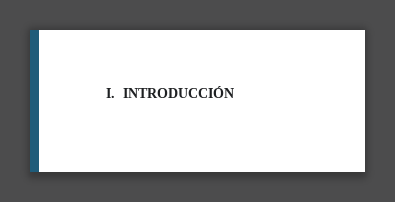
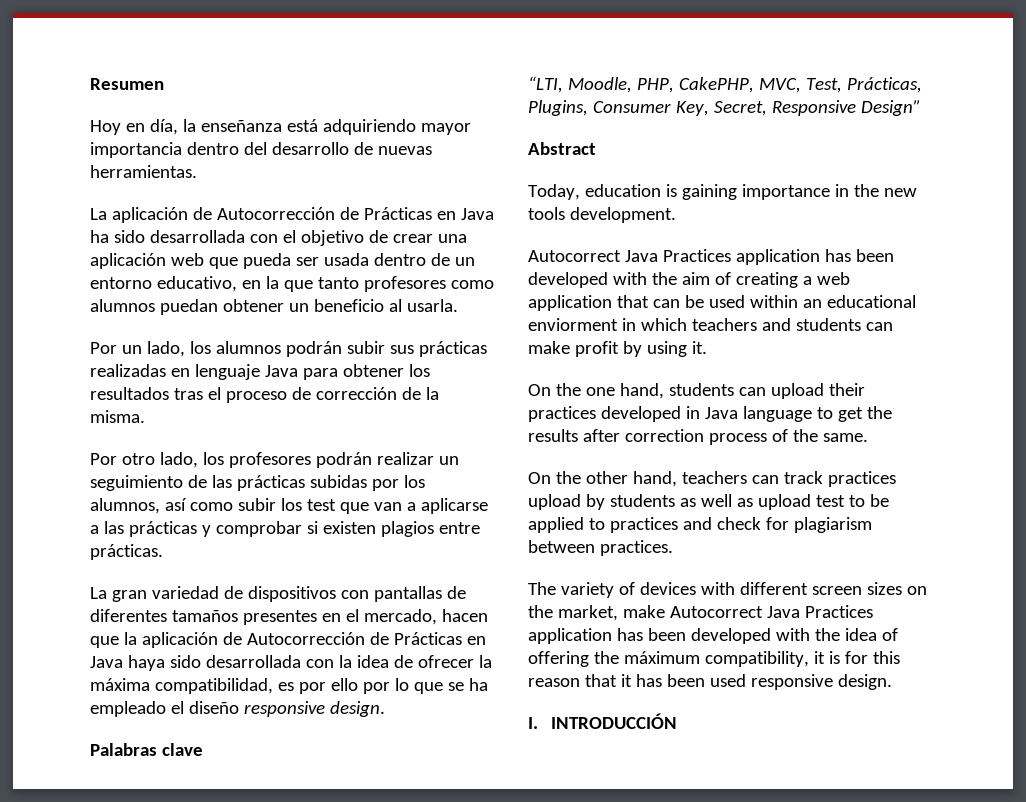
(106, 93) none -> [90,78,164,90] [90,119,471,135] [90,142,432,158] [90,165,197,178] [90,207,494,223] [90,230,467,246] [90,253,475,269] [90,276,494,292] [90,299,458,315] [90,341,487,357] [90,364,430,380] [90,387,439,403] [90,410,145,423] [90,452,459,468] [90,475,425,491] [90,498,488,514] [90,521,480,537] [90,544,163,560] [90,586,466,602] [90,609,488,625] [90,632,486,648] [90,655,492,671] [90,678,488,694] [90,701,385,717] [90,743,203,756] [528,76,922,93] [528,100,921,116] [528,142,596,155] [528,184,917,200] [528,207,676,223] [528,249,894,265] [528,272,850,288] [528,295,916,311] [528,318,893,331] [528,341,707,357] [528,383,865,399] [528,406,892,422] [528,429,868,445] [528,471,896,487] [528,494,889,510] [528,517,872,533] [528,540,673,556] [528,582,927,598] [528,605,873,621] [528,628,898,644] [528,651,900,667] [528,674,892,690] Resumen // Hoy en día, la enseñanza está adquiriendo mayor importancia dentro del desarrollo de nuevas herramientas. // La aplicación de Autocorrección de Prácticas en Java ha sido desarrollada con el objetivo de crear una aplicación web que pueda ser usada dentro de un entorno educativo, en la que tanto profesores como alumnos puedan obtener un beneficio al usarla. // Por un lado, los alumnos podrán subir sus prácticas realizadas en lenguaje Java para obtener los resultados tras el proceso de corrección de la misma. // Por otro lado, los profesores podrán realizar un seguimiento de las prácticas subidas por los alumnos, así como subir los test que van a aplicarse a las prácticas y comprobar si existen plagios entre prácticas. // La gran variedad de dispositivos con pantallas de diferentes tamaños presentes en el mercado, hacen que la aplicación de Autocorrección de Prácticas en Java haya sido desarrollada con la idea de ofrecer la máxima compatibilidad, es por ello por lo que se ha empleado el diseño responsive design. // Palabras clave // “LTI, Moodle, PHP, CakePHP, MVC, Test, Prácticas, Plugins, Consumer Key, Secret, Responsive Design” // Abstract // Today, education is gaining importance in the new tools development. // Autocorrect Java Practices application has been developed with the aim of creating a web application that can be used within an educational enviorment in which teachers and students can make profit by using it. // On the one hand, students can upload their practices developed in Java language to get the results after correction process of the same. // On the other hand, teachers can track practices upload by students as well as upload test to be applied to practices and check for plagiarism between practices. // The variety of devices with different screen sizes on the market, make Autocorrect Java Practices application has been developed with the idea of offering the máximum compatibility, it is for this reason that it has been used responsive design. //

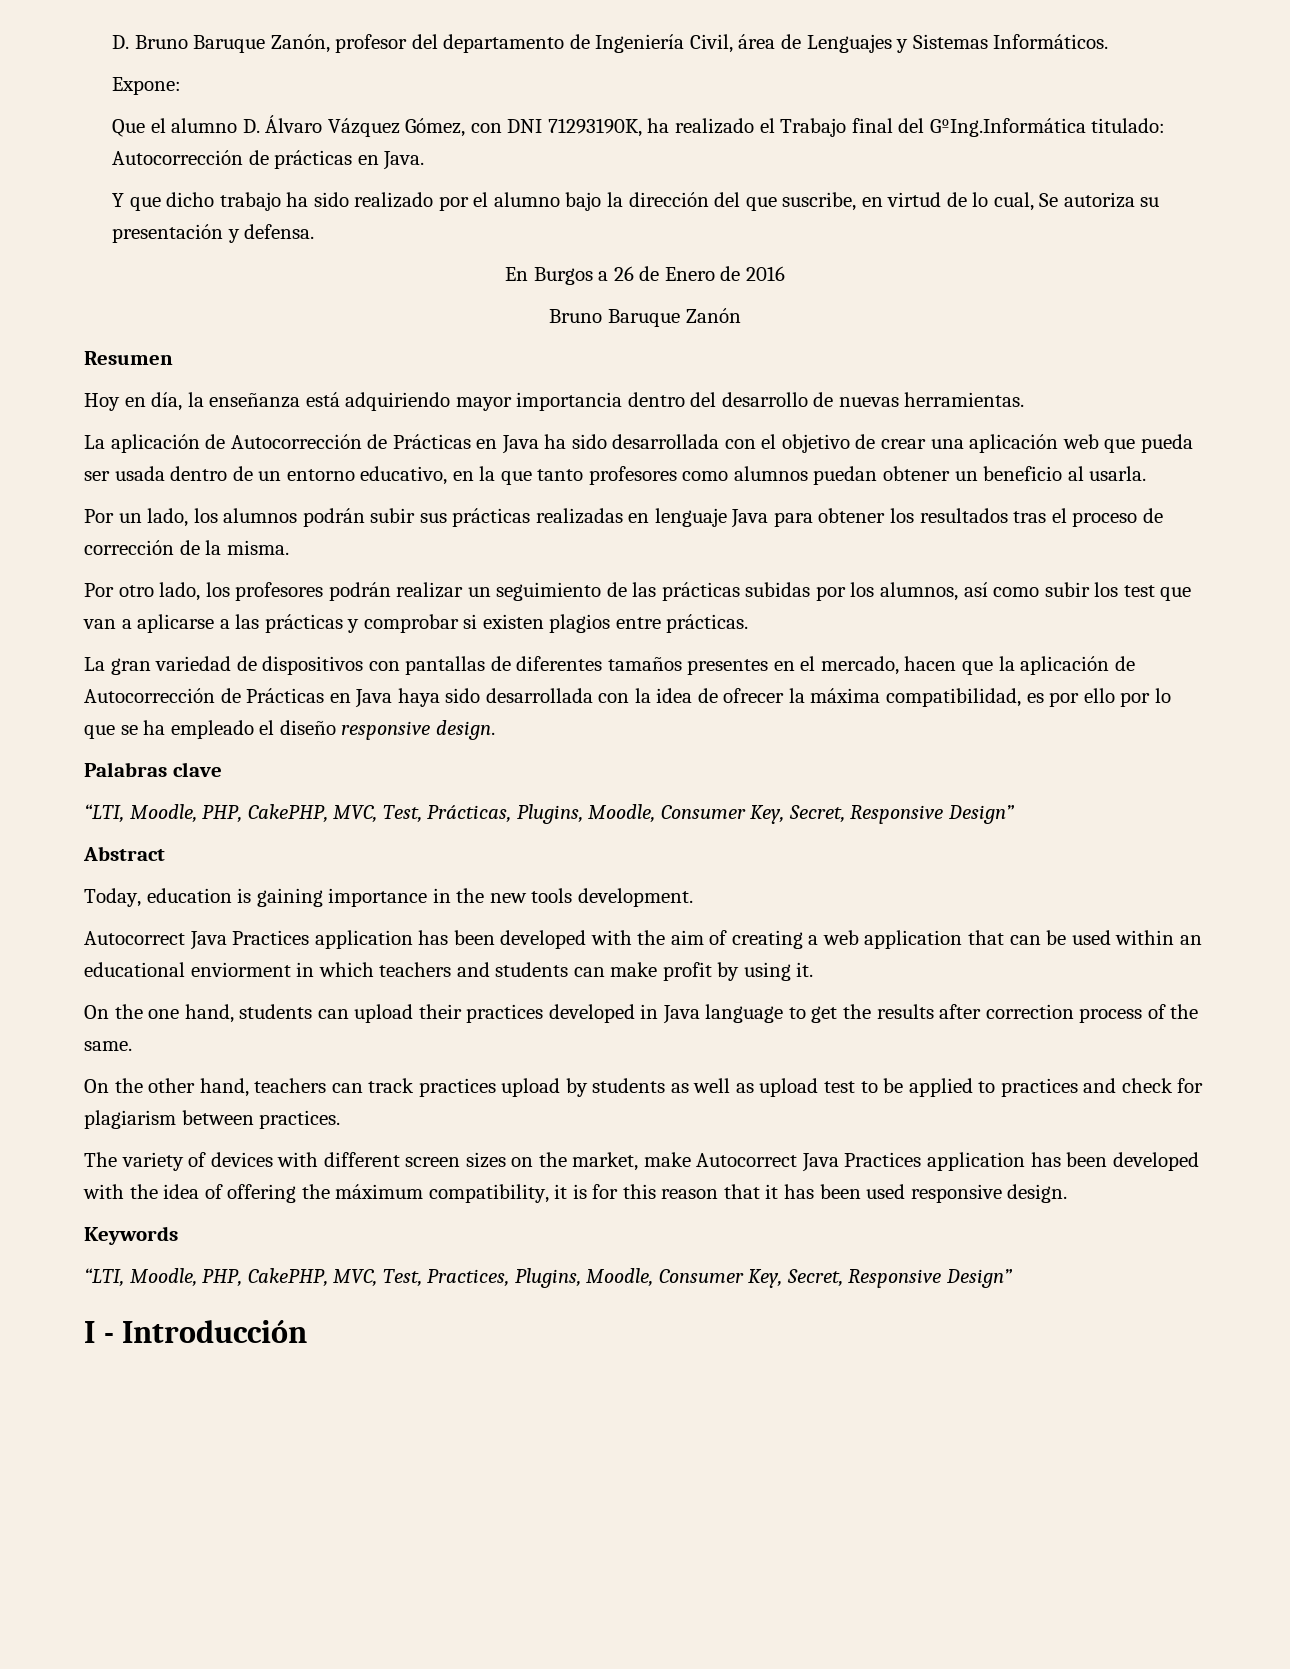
(90, 84) none -> [112,34,1109,53] [112,77,182,95] [112,115,1166,137] [112,150,425,170] [112,192,1160,211] [112,224,315,243] [505,266,785,285] [549,308,741,327] D. Bruno Baruque Zanón, profesor del departamento de Ingeniería Civil, área de Lenguajes y Sistemas Informáticos. // Expone: // Que el alumno D. Álvaro Vázquez Gómez, con DNI 71293190K, ha realizado el Trabajo final del GºIng.Informática titulado: Autocorrección de prácticas en Java. // Y que dicho trabajo ha sido realizado por el alumno bajo la dirección del que suscribe, en virtud de lo cual, Se autoriza su presentación y defensa. // En Burgos a 26 de Enero de 2016 // Bruno Baruque Zanón //
(588, 108) none -> [588,804,656,823] Moodle,
[528,713,678,729] I. INTRODUCCIÓN -> [84,1226,178,1245] [84,1268,1013,1288] [84,1320,308,1343] Keywords // “LTI, Moodle, PHP, CakePHP, MVC, Test, Practices, Plugins, Moodle, Consumer Key, Secret, Responsive Design” // I - Introducción

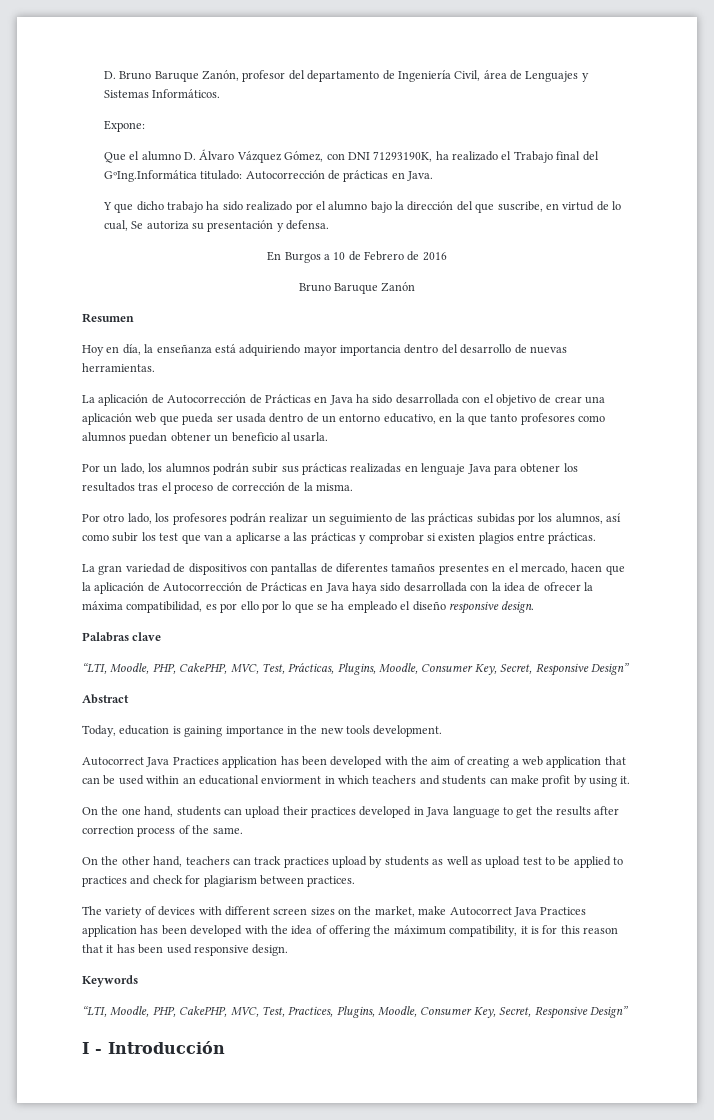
[613,266,715,281] 26 de Enero -> [333,251,405,261] 10 de Febrero

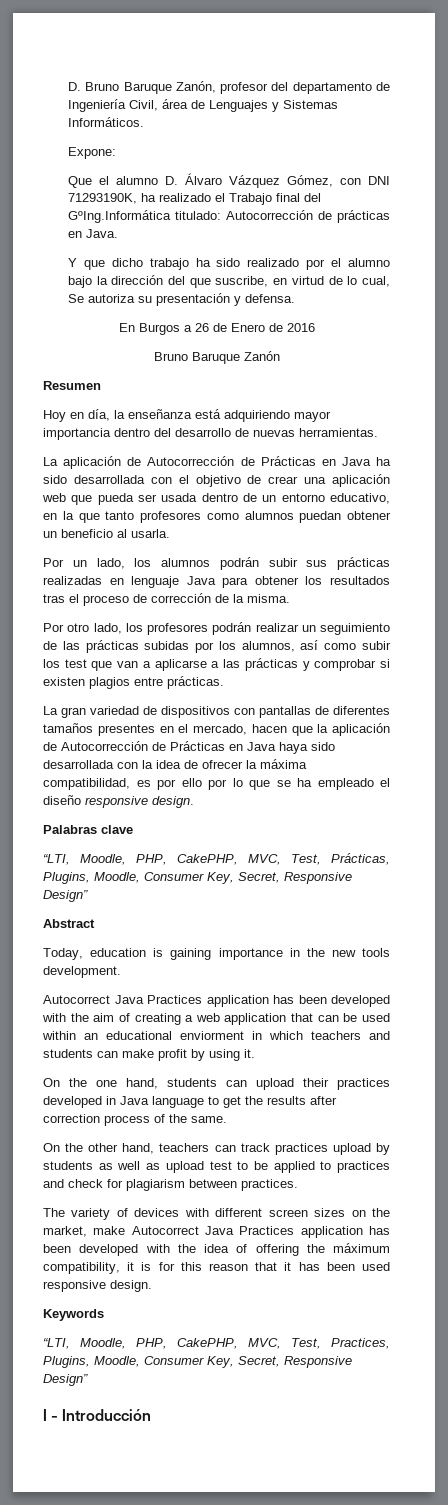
[333,251,405,261] 10 de Febrero -> [194,323,265,332] 26 de Enero

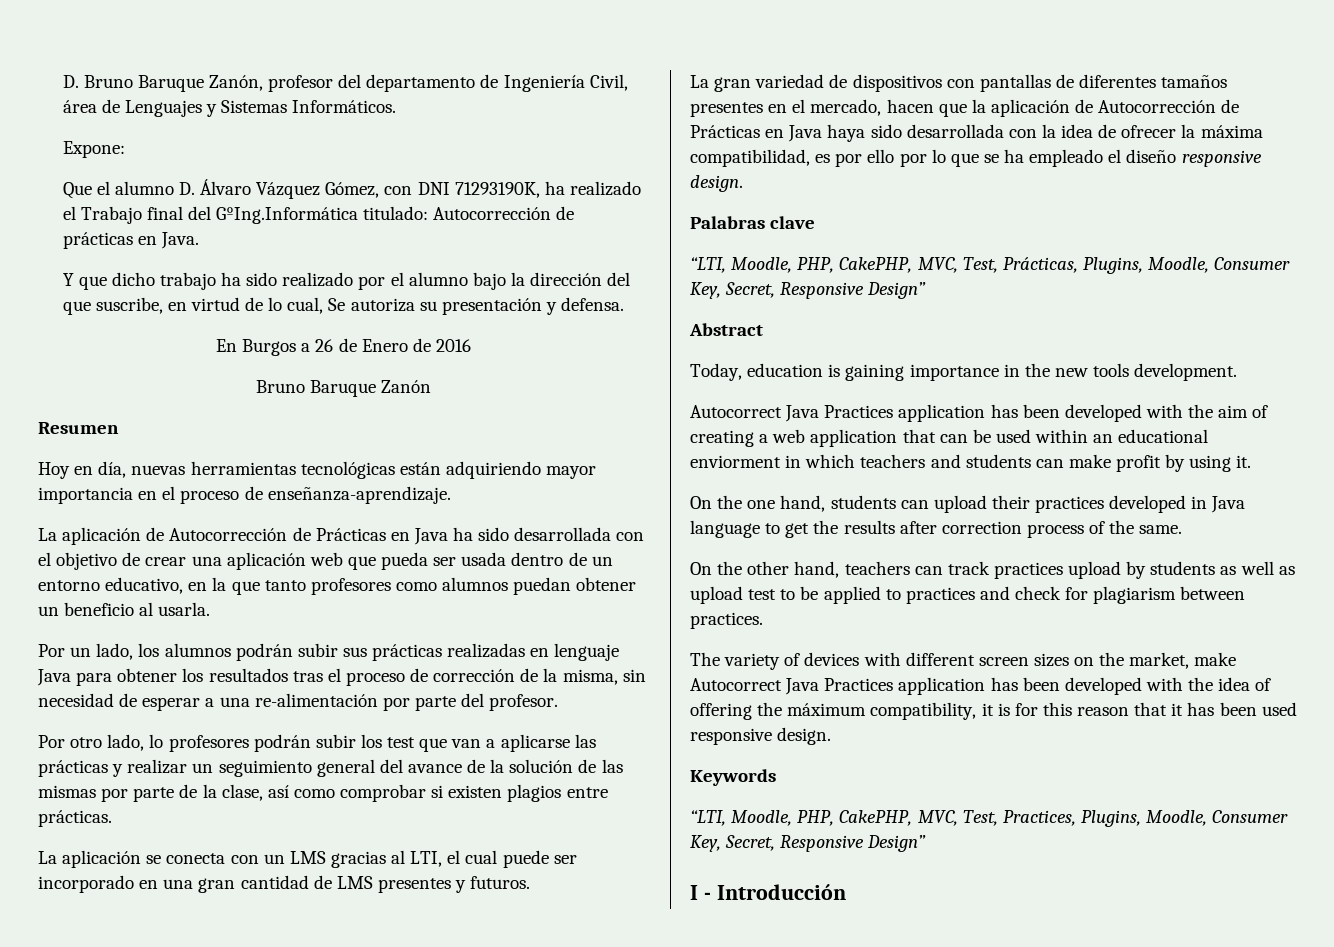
[114,409,331,422] [43,428,378,440] la enseñanza está adquiriendo mayor importancia dentro del desarrollo de nuevas herramientas. -> [131,461,597,479] [38,486,451,504] nuevas herramientas tecnológicas están adquiriendo mayor importancia en el proceso de enseñanza-aprendizaje.
[247,594,290,603] misma. -> [562,669,646,685] [38,693,559,711] misma, sin necesidad de esperar a una re-alimentación por parte del profesor.
[125,623,143,632] los -> [149,734,164,748] lo
[255,623,390,635] [43,640,357,653] realizar un seguimiento de las prácticas subidas por los alumnos, así como -> (311, 743) none
[211,661,220,668] a -> (570, 743) none
(310, 666) none -> [127,759,623,777] [38,784,335,802] realizar un seguimiento general del avance de la solución de las mismas por parte de la clase, así como
(224, 682) none -> [38,850,577,868] [38,875,531,893] // La aplicación se conecta con un LMS gracias al LTI, el cual puede ser incorporado en una gran cantidad de LMS presentes y futuros.

